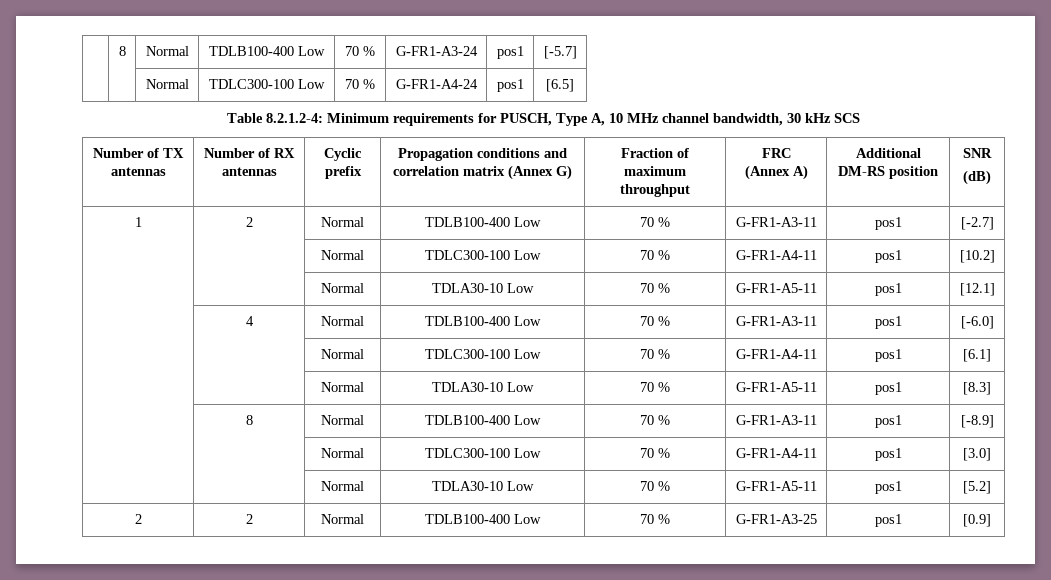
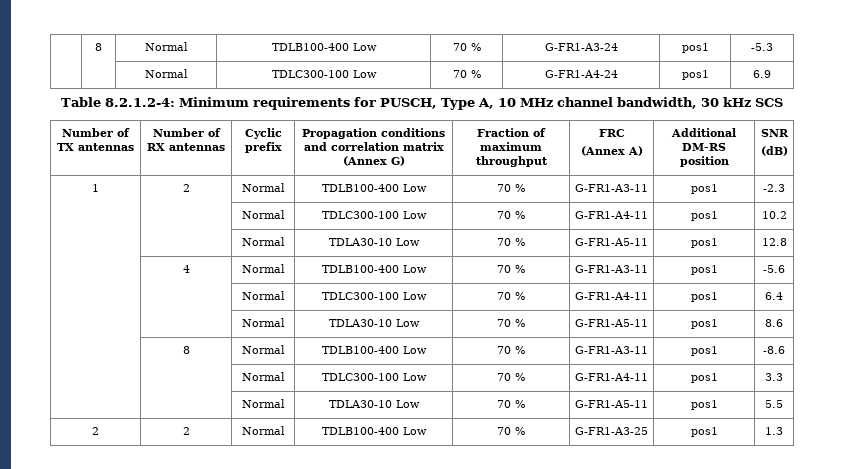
[543,46,577,59] [-5.7] -> [751,43,773,51] -5.3
[546,79,574,92] [6.5] -> [753,70,771,78] 6.9
[960,217,994,230] [321,250,364,260] [425,250,541,260] [640,250,670,260] [735,250,817,260] [874,250,902,263] [959,250,995,263] [321,283,364,293] [432,283,534,293] [640,283,670,293] [735,283,817,293] [874,283,902,296] [959,283,995,296] [-2.7] // | | Normal | TDLC300-100 Low | 70 % | G-FR1-A4-11 | pos1 | [10.2] // | | Normal | TDLA30-10 Low | 70 % | G-FR1-A5-11 | pos1 | [12.1] -> [763,184,785,192] [241,210,285,219] [321,211,427,219] [497,211,525,219] [575,211,648,219] [690,211,718,221] [761,211,787,219] [241,237,285,246] [328,238,420,246] [497,238,525,246] [575,238,648,246] [690,238,718,248] [761,238,787,246] -2.3 // | | Normal | TDLC300-100 Low | 70 % | G-FR1-A4-11 | pos1 | 10.2 // | | Normal | TDLA30-10 Low | 70 % | G-FR1-A5-11 | pos1 | 12.8
[960,316,994,329] [321,349,364,359] [425,349,541,359] [640,349,670,359] [735,349,817,359] [874,349,902,362] [963,349,991,362] [321,382,364,392] [432,382,534,392] [640,382,670,392] [735,382,817,392] [874,382,902,395] [963,382,991,395] [-6.0] // | | Normal | TDLC300-100 Low | 70 % | G-FR1-A4-11 | pos1 | [6.1] // | | Normal | TDLA30-10 Low | 70 % | G-FR1-A5-11 | pos1 | [8.3] -> [763,265,785,273] [241,291,285,300] [321,292,427,300] [497,292,525,300] [575,292,648,300] [690,292,718,302] [765,292,783,300] [241,318,285,327] [328,319,420,327] [497,319,525,327] [575,319,648,327] [690,319,718,329] [765,319,783,327] -5.6 // | | Normal | TDLC300-100 Low | 70 % | G-FR1-A4-11 | pos1 | 6.4 // | | Normal | TDLA30-10 Low | 70 % | G-FR1-A5-11 | pos1 | 8.6
[960,415,994,428] [321,448,364,458] [425,448,541,458] [640,448,670,458] [735,448,817,458] [874,448,902,461] [963,448,991,461] [321,481,364,491] [432,481,534,491] [640,481,670,491] [735,481,817,491] [874,481,902,494] [963,481,991,494] [-8.9] // | | Normal | TDLC300-100 Low | 70 % | G-FR1-A4-11 | pos1 | [3.0] // | | Normal | TDLA30-10 Low | 70 % | G-FR1-A5-11 | pos1 | [5.2] -> [763,346,785,354] [241,372,285,381] [321,373,427,381] [497,373,525,381] [575,373,648,381] [690,373,718,383] [765,373,783,381] [241,399,285,408] [328,400,420,408] [497,400,525,408] [575,400,648,408] [690,400,718,410] [765,400,783,408] -8.6 // | | Normal | TDLC300-100 Low | 70 % | G-FR1-A4-11 | pos1 | 3.3 // | | Normal | TDLA30-10 Low | 70 % | G-FR1-A5-11 | pos1 | 5.5
[963,514,991,527] [0.9] -> [765,427,783,435] 1.3

